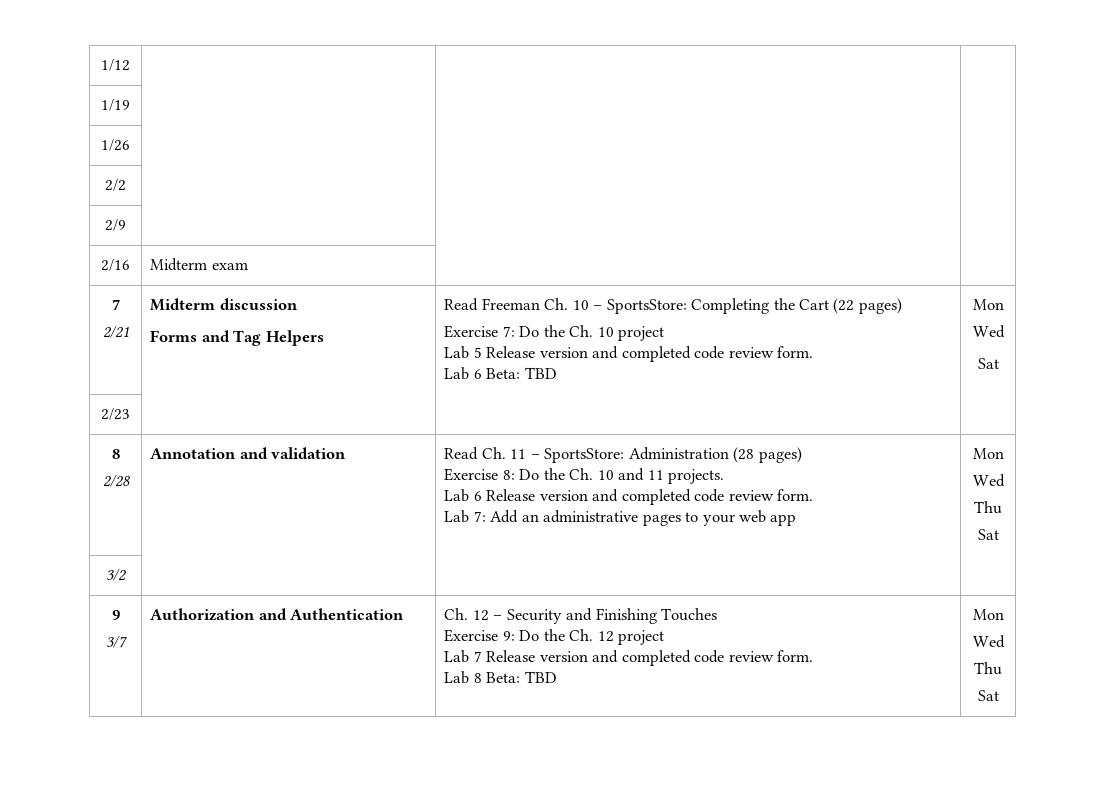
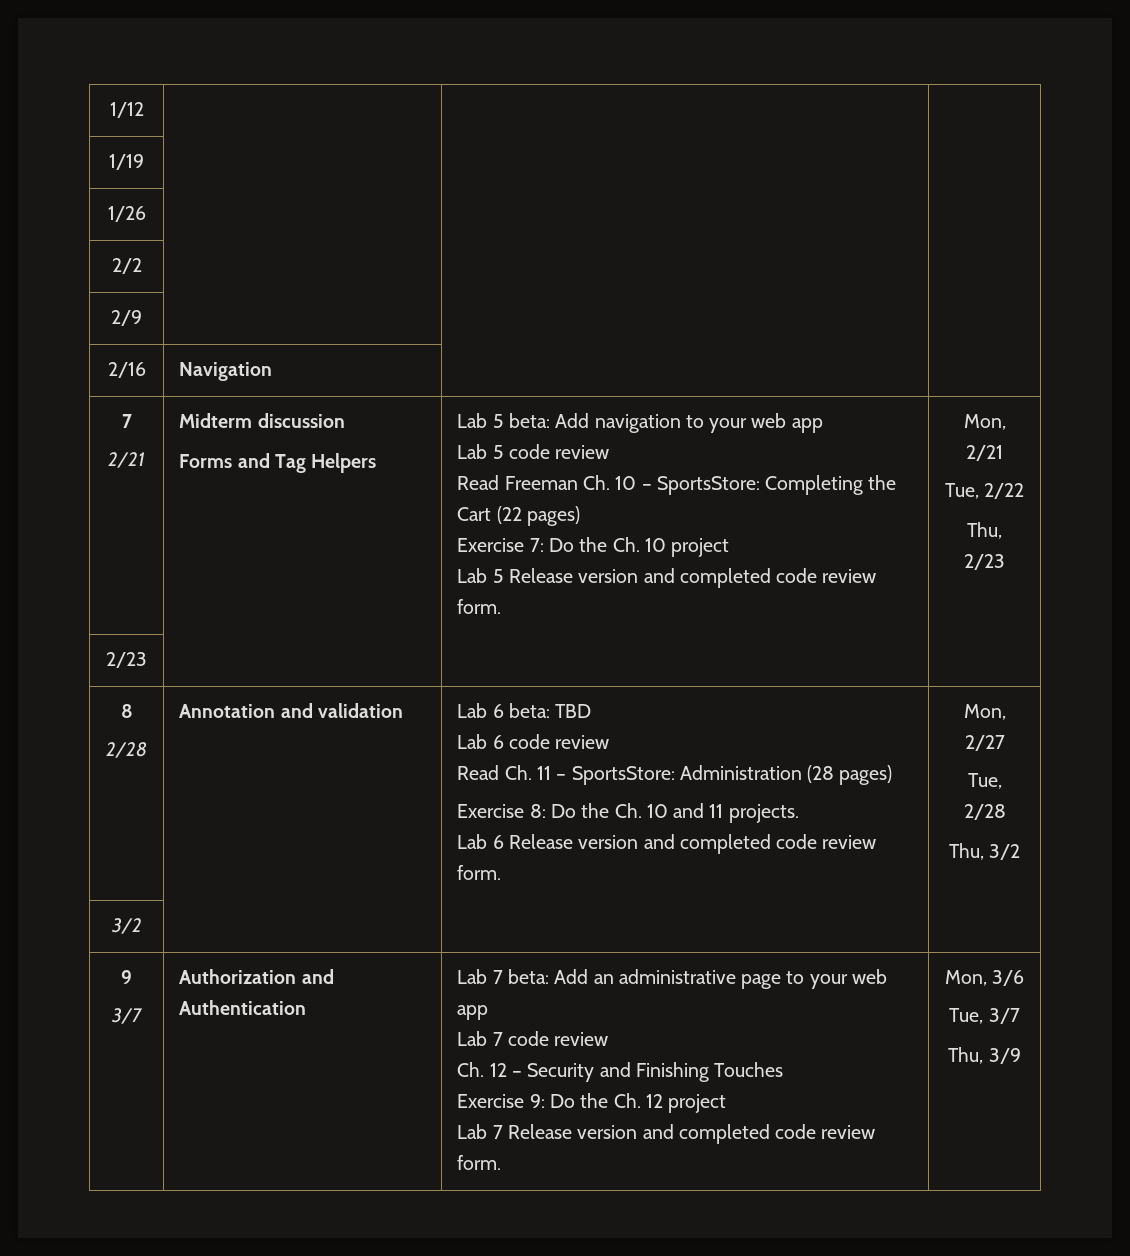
[150,258,248,271] Midterm exam -> [179,362,273,381] Navigation
(324, 338) none -> [457,413,823,433] [457,444,610,459] Lab 5 beta: Add navigation to your web app // Lab 5 code review //
[444,367,557,380] [972,299,1004,310] [972,325,1005,338] [977,358,999,369] // Lab 6 Beta: TBD | Mon // Wed // Sat -> [963,414,1006,430] [966,445,1003,461] [944,483,1025,499] [967,522,1002,539] [964,554,1005,570] | Mon, 2/21 // Tue, 2/22 // Thu, 2/23
(347, 453) none -> [457,703,592,718] [457,734,610,749] Lab 6 beta: TBD // Lab 6 code review //
[444,510,797,526] [972,448,1004,459] [972,474,1005,487] [974,501,1002,514] [977,529,999,540] // Lab 7: Add an administrative pages to your web app | Mon // Wed // Thu // Sat -> [963,704,1006,720] [964,735,1005,751] [967,773,1002,789] [963,804,1006,820] [948,843,1021,860] | Mon, 2/27 // Tue, 2/28 // Thu, 3/2
(405, 614) none -> [457,969,887,989] [457,1005,489,1020] [457,1031,609,1046] Lab 7 beta: Add an administrative page to your web app // Lab 7 code review //
[444,671,557,684] [972,609,1004,620] [972,635,1005,648] [974,662,1002,675] [977,690,999,701] // Lab 8 Beta: TBD | Mon // Wed // Thu // Sat -> [944,970,1025,986] [949,1008,1020,1024] [948,1047,1021,1064] | Mon, 3/6 // Tue, 3/7 // Thu, 3/9

